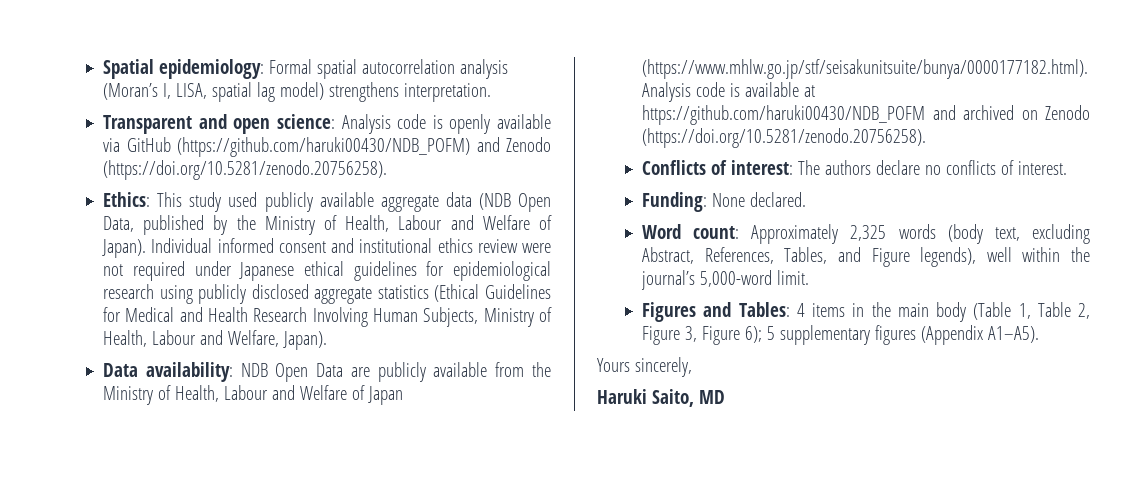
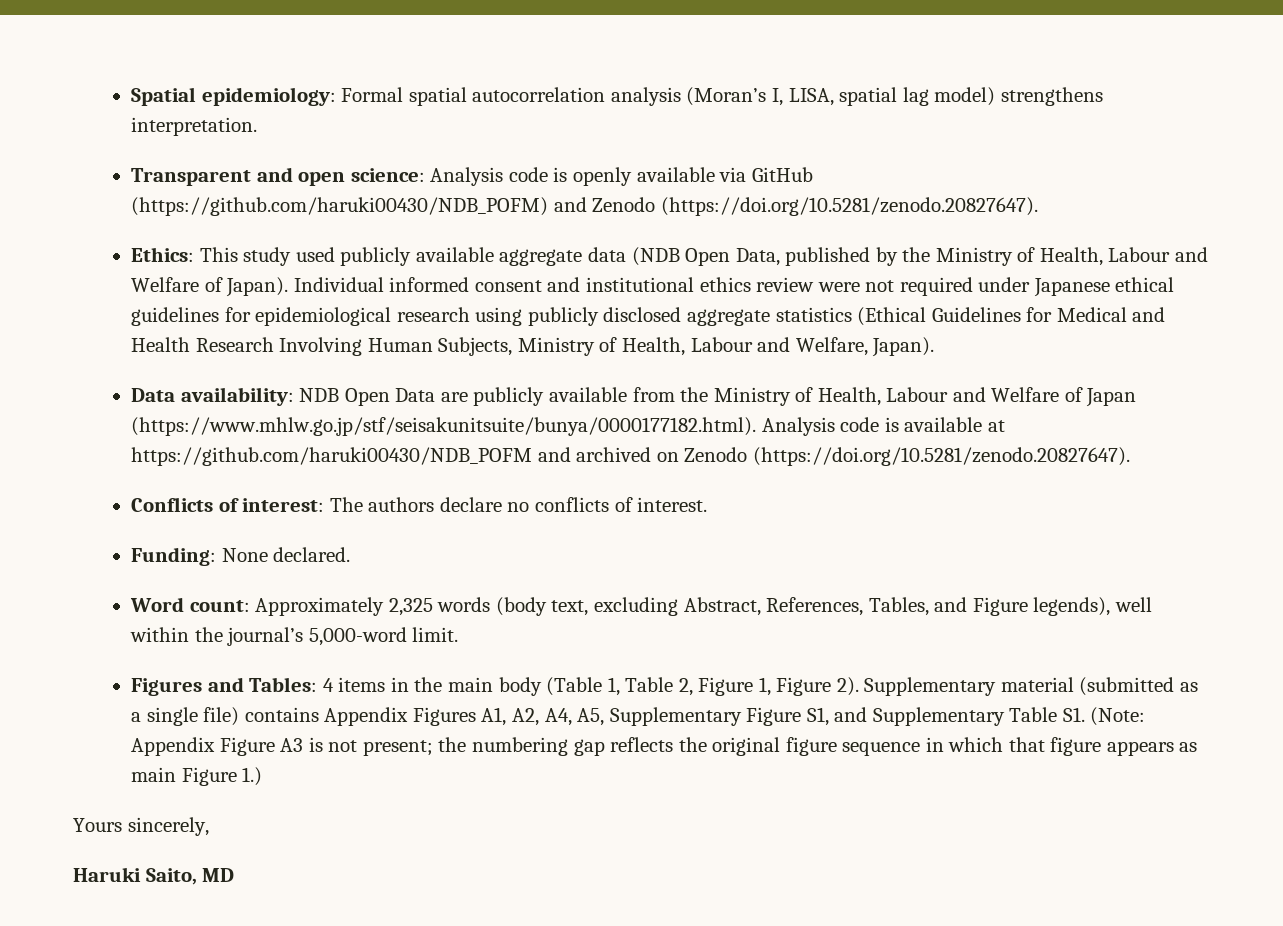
[103,160,388,180] (https://doi.org/10.5281/zenodo.20756258). -> [660,197,1038,216] (https://doi.org/10.5281/zenodo.20827647).
[642,128,927,148] (https://doi.org/10.5281/zenodo.20756258). -> [752,447,1130,466] (https://doi.org/10.5281/zenodo.20827647).
[685,325,1040,345] 3, Figure 6); 5 supplementary figures (Appendix A1–A5). -> [758,677,1198,696] [131,707,1146,726] [131,737,1198,756] [131,767,263,786] 1, Figure 2). Supplementary material (submitted as a single file) contains Appendix Figures A1, A2, A4, A5, Supplementary Figure S1, and Supplementary Table S1. (Note: Appendix Figure A3 is not present; the numbering gap reflects the original figure sequence in which that figure appears as main Figure 1.)

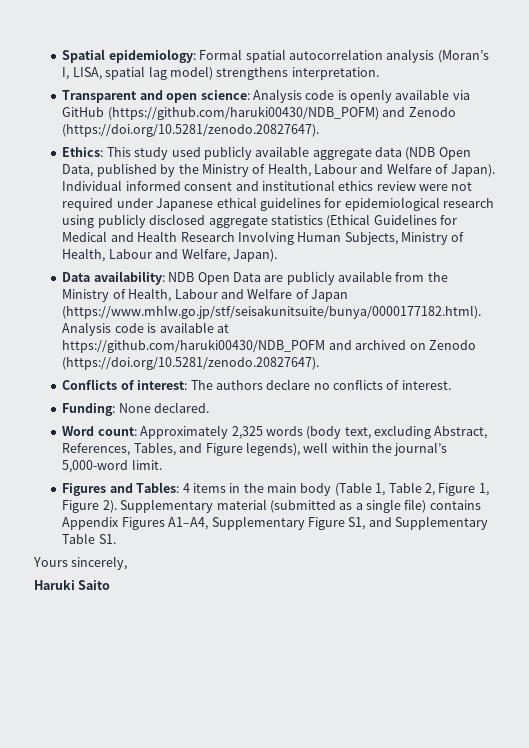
[481,707,605,726] A1, A2, A4, A5, -> [168,517,209,530] A1–A4,
[1090,707,1146,726] [131,737,1198,756] [131,767,263,786] (Note: Appendix Figure A3 is not present; the numbering gap reflects the original figure sequence in which that figure appears as main Figure 1.) -> (116, 539) none
[145,868,235,885] Saito, MD -> [78,580,111,590] Saito

